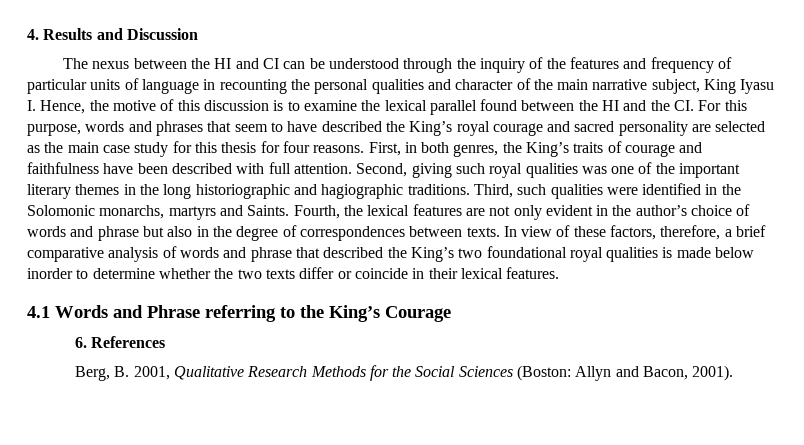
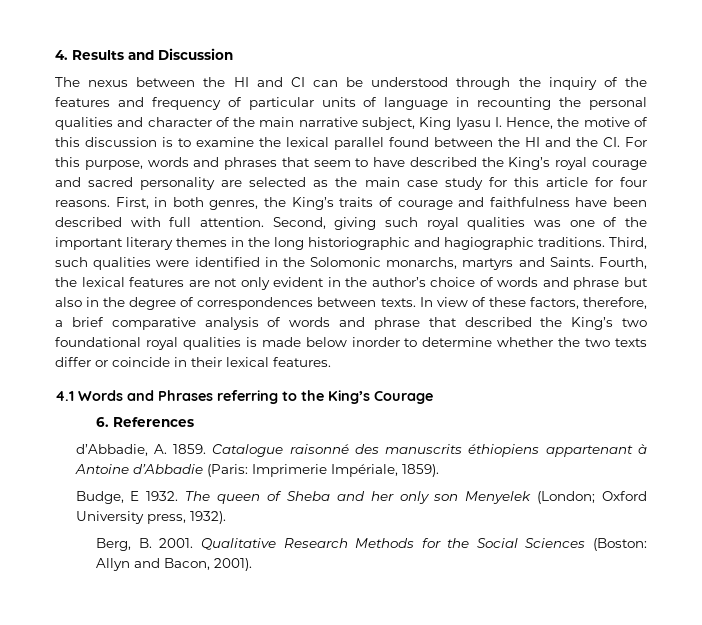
[221,142,257,153] thesis -> [545,177,588,187] article
[147,305,200,318] Phrase -> [158,390,213,401] Phrases
(166, 342) none -> [75,444,647,457] [74,464,439,477] [75,491,647,504] [75,511,226,524] // d’Abbadie, A. 1859. Catalogue raisonné des manuscrits éthiopiens appartenant à Antoine d’Abbadie (Paris: Imprimerie Impériale, 1859). // Budge, E 1932. The queen of Sheba and her only son Menyelek (London; Oxford University press, 1932).
[133,366,170,380] 2001, -> [159,538,194,548] 2001.

